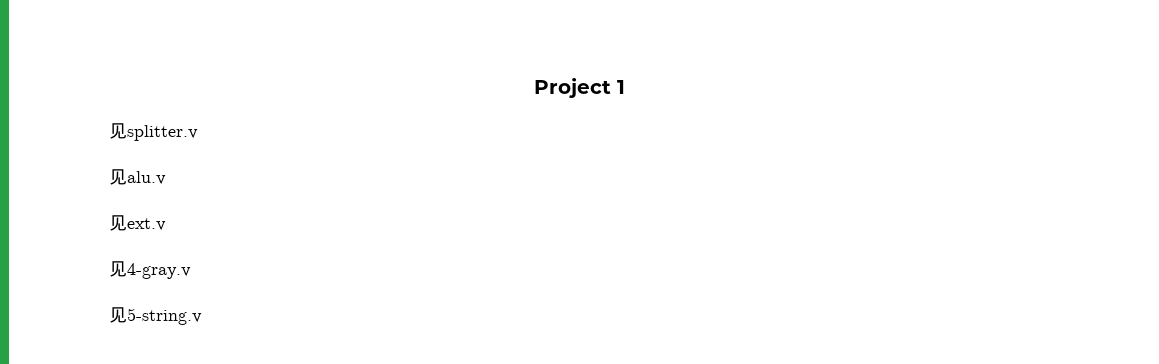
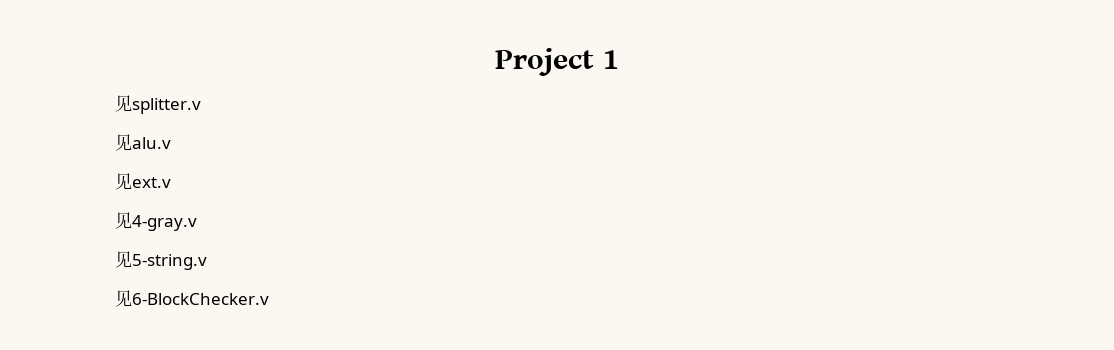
(202, 316) none -> [114,290,269,307] // 见6-BlockChecker.v

